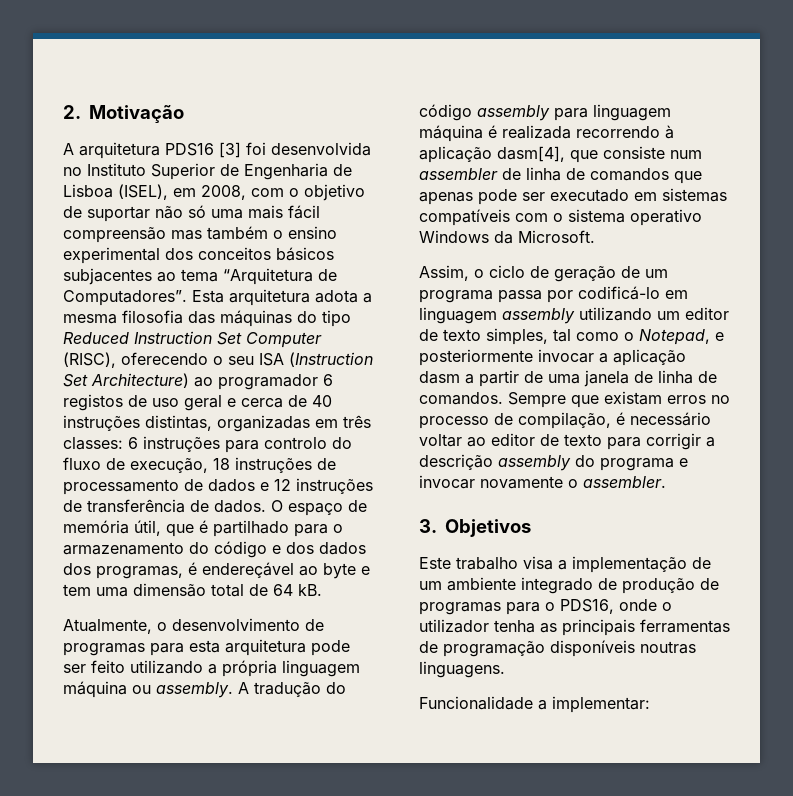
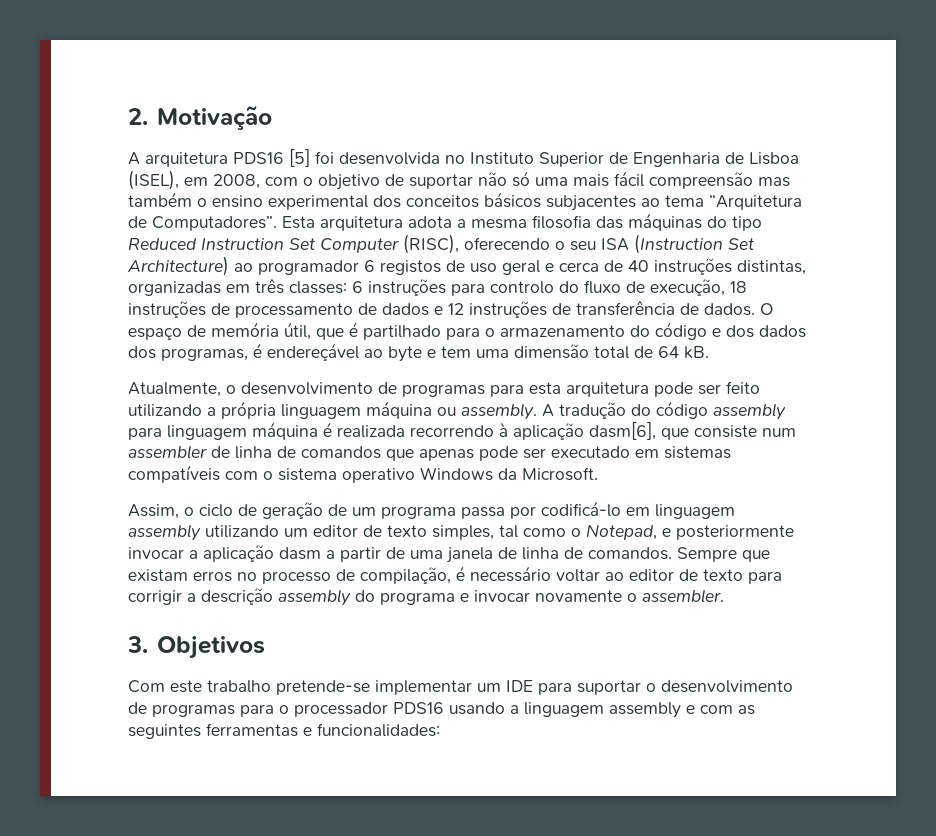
[219,142,241,158] [3] -> [289,149,310,167] [5]
[497,146,565,162] dasm[4], -> [589,422,656,440] dasm[6],
[419,556,711,573] [419,577,719,594] [419,599,672,615] [419,619,730,636] [419,640,696,657] [419,661,505,678] [419,696,650,713] Este trabalho visa a implementação de um ambiente integrado de produção de programas para o PDS16, onde o utilizador tenha as principais ferramentas de programação disponíveis noutras linguagens. // Funcionalidade a implementar: -> [128,680,793,695] [128,702,755,718] [128,723,440,739] Com este trabalho pretende-se implementar um IDE para suportar o desenvolvimento de programas para o processador PDS16 usando a linguagem assembly e com as seguintes ferramentas e funcionalidades:

